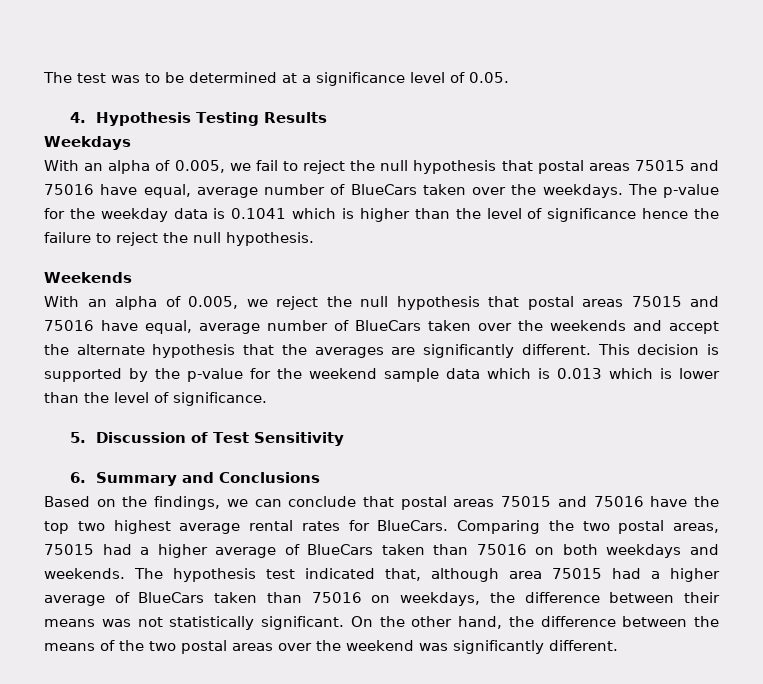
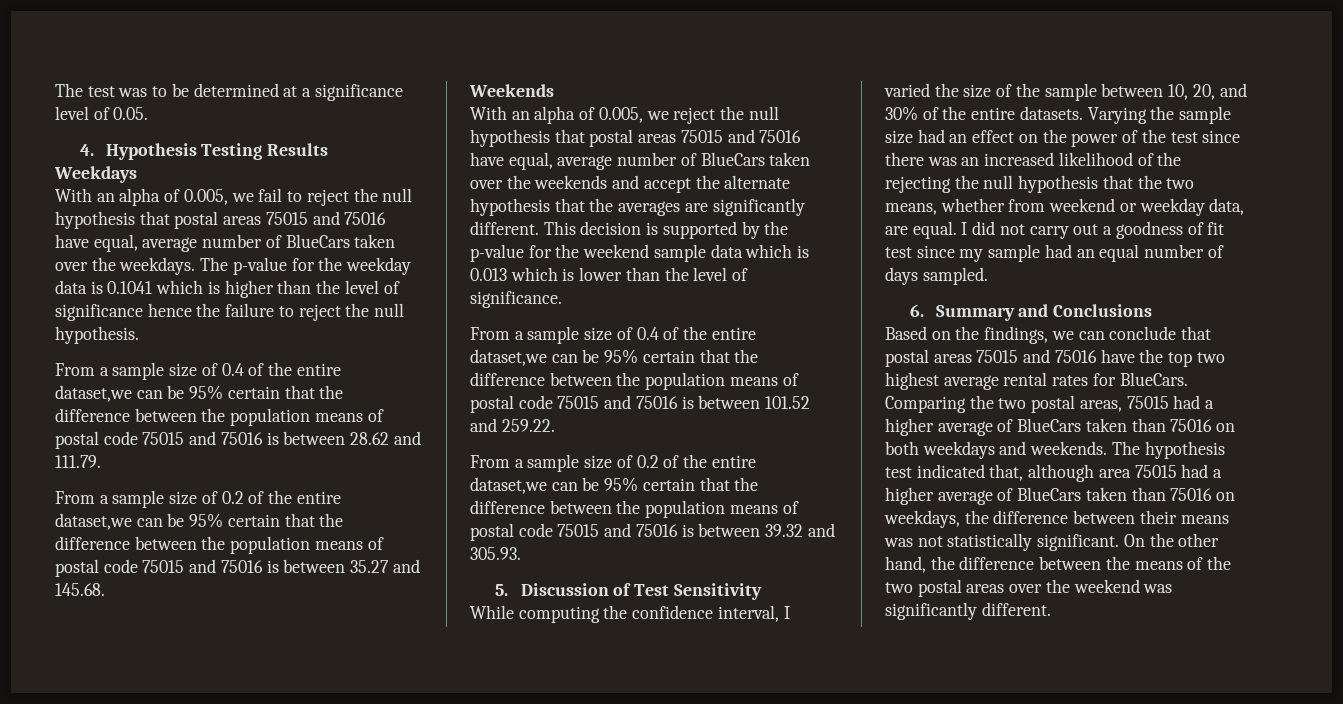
(314, 239) none -> [55,362,341,380] [55,385,344,402] [55,408,384,426] [55,431,421,449] [55,455,101,468] [55,490,341,508] [55,513,344,530] [55,536,384,554] [55,559,420,577] [55,583,105,596] // From a sample size of 0.4 of the entire dataset,we can be 95% certain that the difference between the population means of postal code 75015 and 75016 is between 28.62 and 111.79. // From a sample size of 0.2 of the entire dataset,we can be 95% certain that the difference between the population means of postal code 75015 and 75016 is between 35.27 and 145.68.
(267, 399) none -> [470,326,756,344] [470,349,759,366] [470,372,799,390] [470,395,811,413] [470,418,555,432] [470,454,756,472] [470,477,759,494] [470,500,799,518] [470,523,835,541] [470,547,521,560] // From a sample size of 0.4 of the entire dataset,we can be 95% certain that the difference between the population means of postal code 75015 and 75016 is between 101.52 and 259.22. // From a sample size of 0.2 of the entire dataset,we can be 95% certain that the difference between the population means of postal code 75015 and 75016 is between 39.32 and 305.93.
(345, 439) none -> [470,605,790,623] [884,83,1247,101] [885,106,1232,124] [885,129,1241,147] [885,152,1182,166] [885,175,1195,193] [885,198,1245,216] [885,221,1225,239] [885,244,1224,262] [885,267,988,285] // While computing the confidence interval, I varied the size of the sample between 10, 20, and 30% of the entire datasets. Varying the sample size had an effect on the power of the test since there was an increased likelihood of the rejecting the null hypothesis that the two means, whether from weekend or weekday data, are equal. I did not carry out a goodness of fit test since my sample had an equal number of days sampled.

